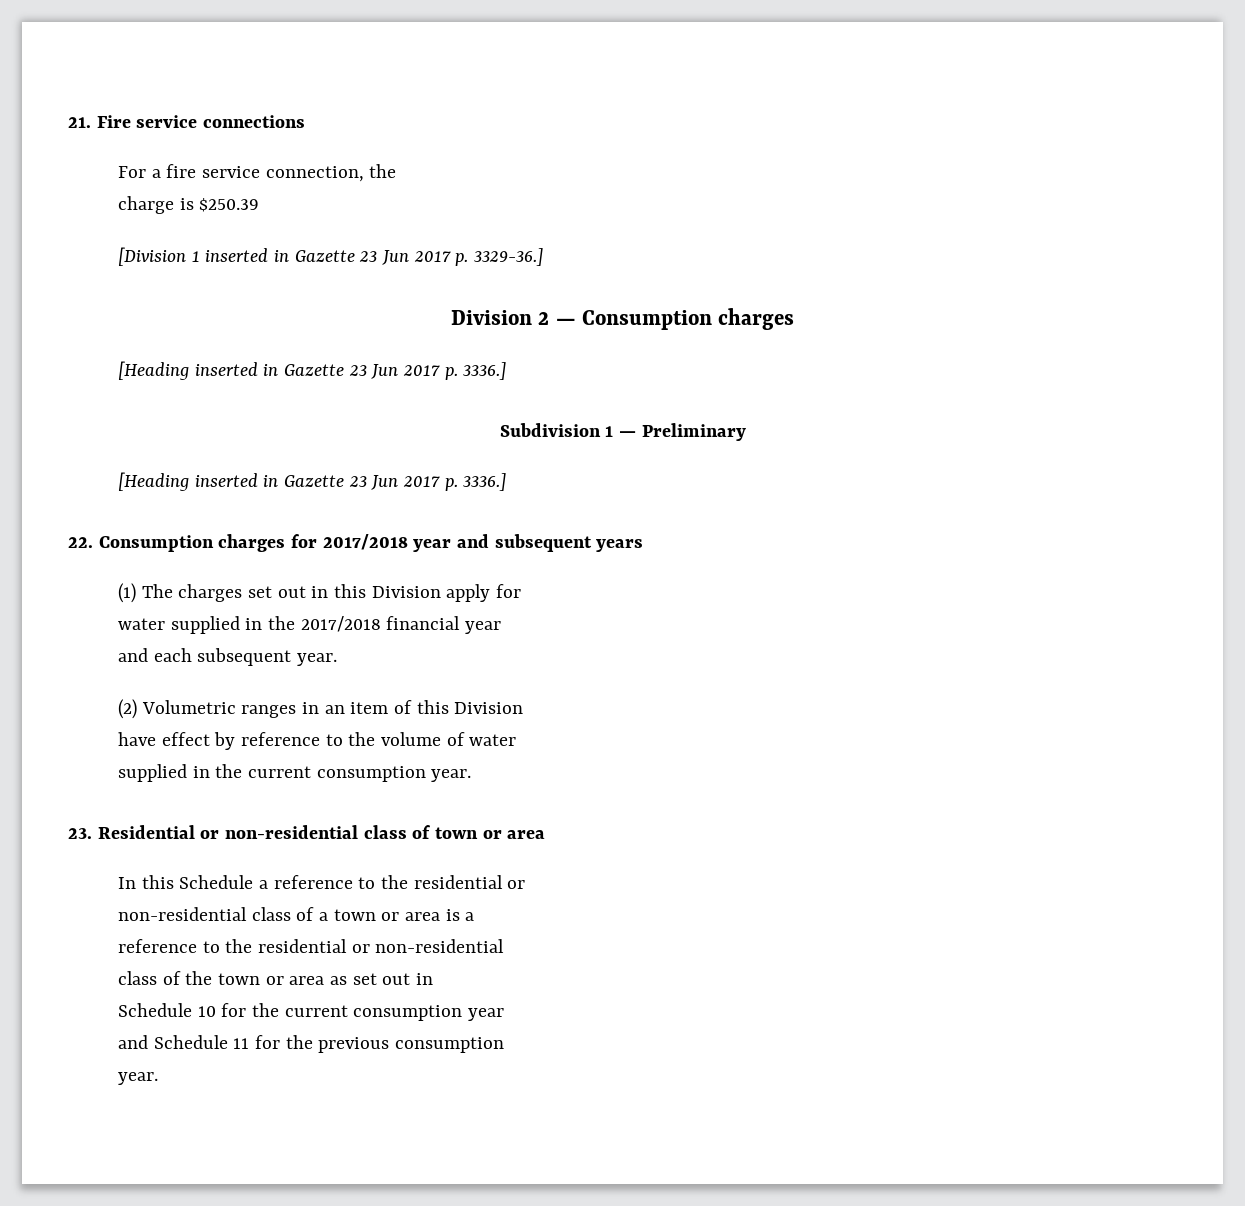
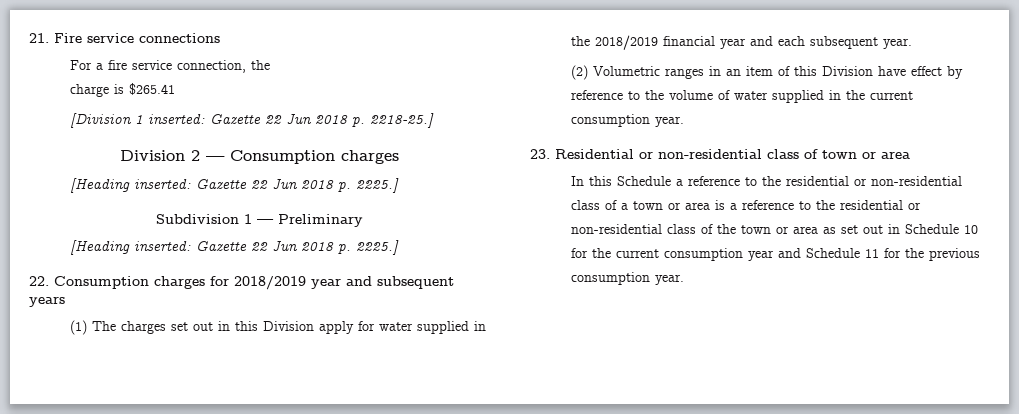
[199,198,260,212] $250.39 -> [129,83,176,95] $265.41
[205,248,543,266] inserted in Gazette 23 Jun 2017 p. 3329-36.] -> [148,113,435,128] inserted: Gazette 22 Jun 2018 p. 2218-25.]
[194,362,507,380] inserted in Gazette 23 Jun 2017 p. 3336.] -> [134,178,400,193] inserted: Gazette 22 Jun 2018 p. 2225.]
[194,473,507,491] inserted in Gazette 23 Jun 2017 p. 3336.] -> [134,240,400,255] inserted: Gazette 22 Jun 2018 p. 2225.]
[322,534,408,550] 2017/2018 -> [234,276,306,290] 2018/2019
[117,616,381,634] // water supplied in the 2017/2018 -> [379,321,487,334] [571,35,659,50] water supplied in the 2018/2019
(501, 627) // -> (747, 43) none
(524, 708) // -> (874, 71) none
(517, 740) // -> (769, 95) none
(526, 884) // -> (868, 182) none
[117,939,505,953] // reference to the residential or non-residential // -> [742,200,922,210] [571,224,663,234] reference to the residential or non-residential
(433, 979) // -> (901, 229) none
(504, 1014) // -> (775, 255) none
(504, 1045) // -> (651, 278) none

